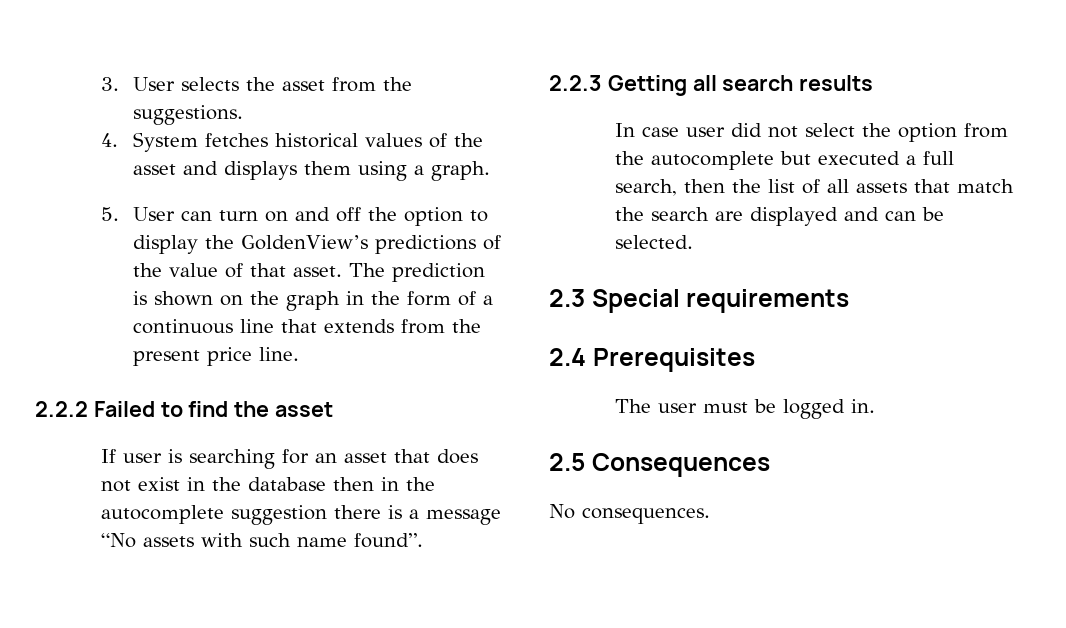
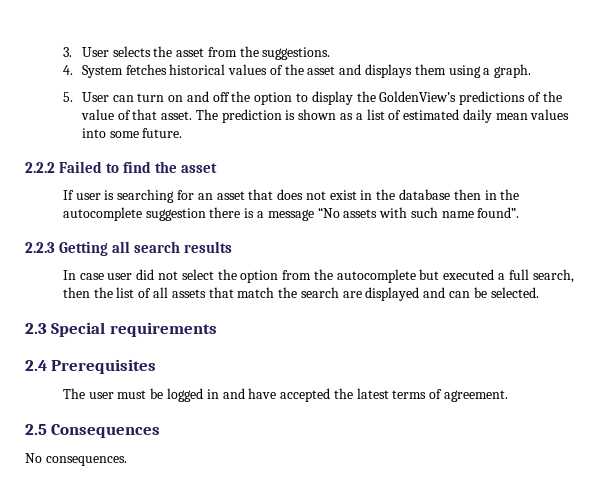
[220,291,494,311] [133,319,482,334] [133,347,300,366] on the graph in the form of a continuous line that extends from the present price line. -> [340,109,570,123] [81,128,183,138] as a list of estimated daily mean values into some future.
[850,399,875,413] in. -> [206,388,508,402] in and have accepted the latest terms of agreement.

